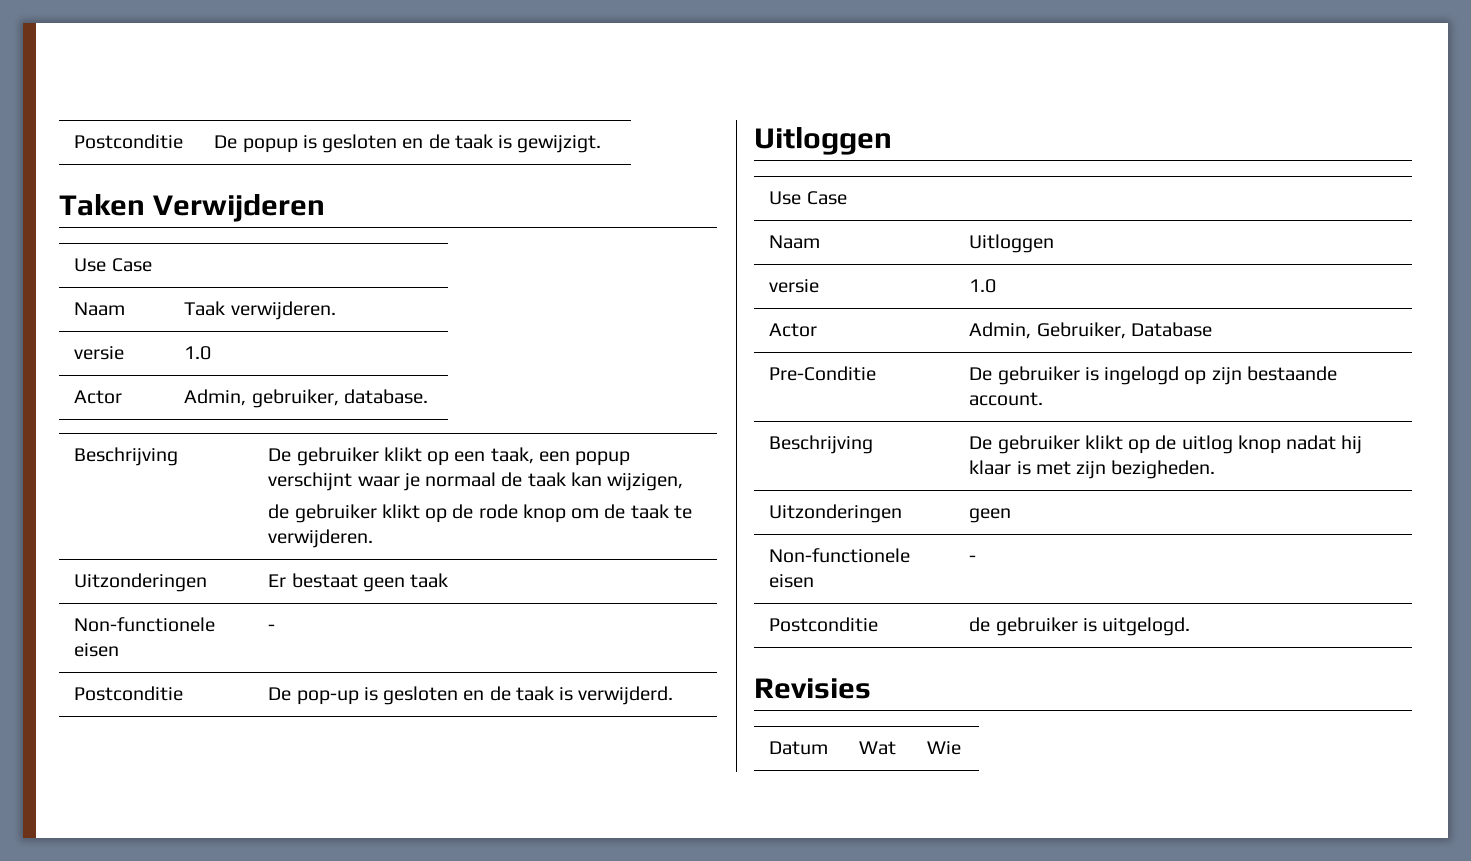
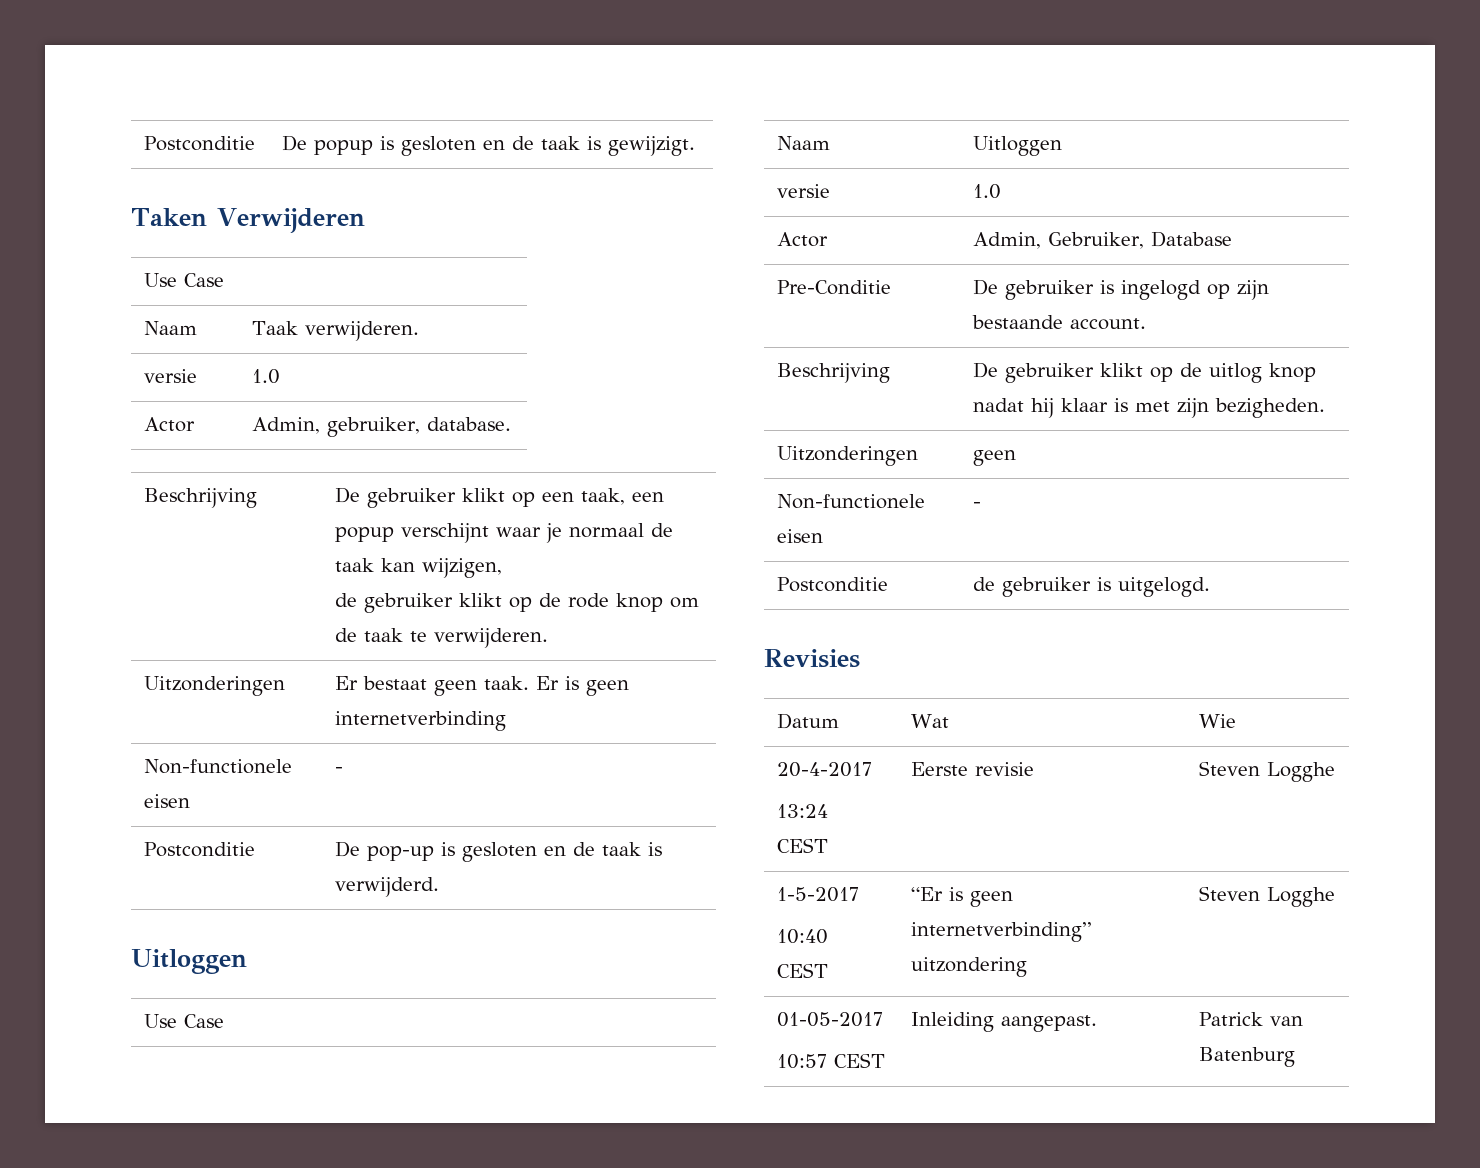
[410,573,449,588] taak -> [484,676,630,696] [335,711,507,731] taak. Er is geen internetverbinding
(962, 748) none -> [777,762,873,777] [777,804,829,818] [777,838,829,853] [911,762,1035,776] [1199,761,1336,782] [777,887,860,902] [777,929,829,944] [777,963,829,978] [911,887,1014,907] [911,922,1092,942] [911,957,1028,977] [1199,886,1336,907] [777,1012,884,1027] [777,1053,886,1069] [911,1012,1098,1032] [1199,1012,1304,1026] [1199,1047,1296,1067] // 20-4-2017 // 13:24 CEST | Eerste revisie | Steven Logghe // 1-5-2017 // 10:40 CEST | “Er is geen internetverbinding” uitzondering | Steven Logghe // 01-05-2017 // 10:57 CEST | Inleiding aangepast. | Patrick van Batenburg

